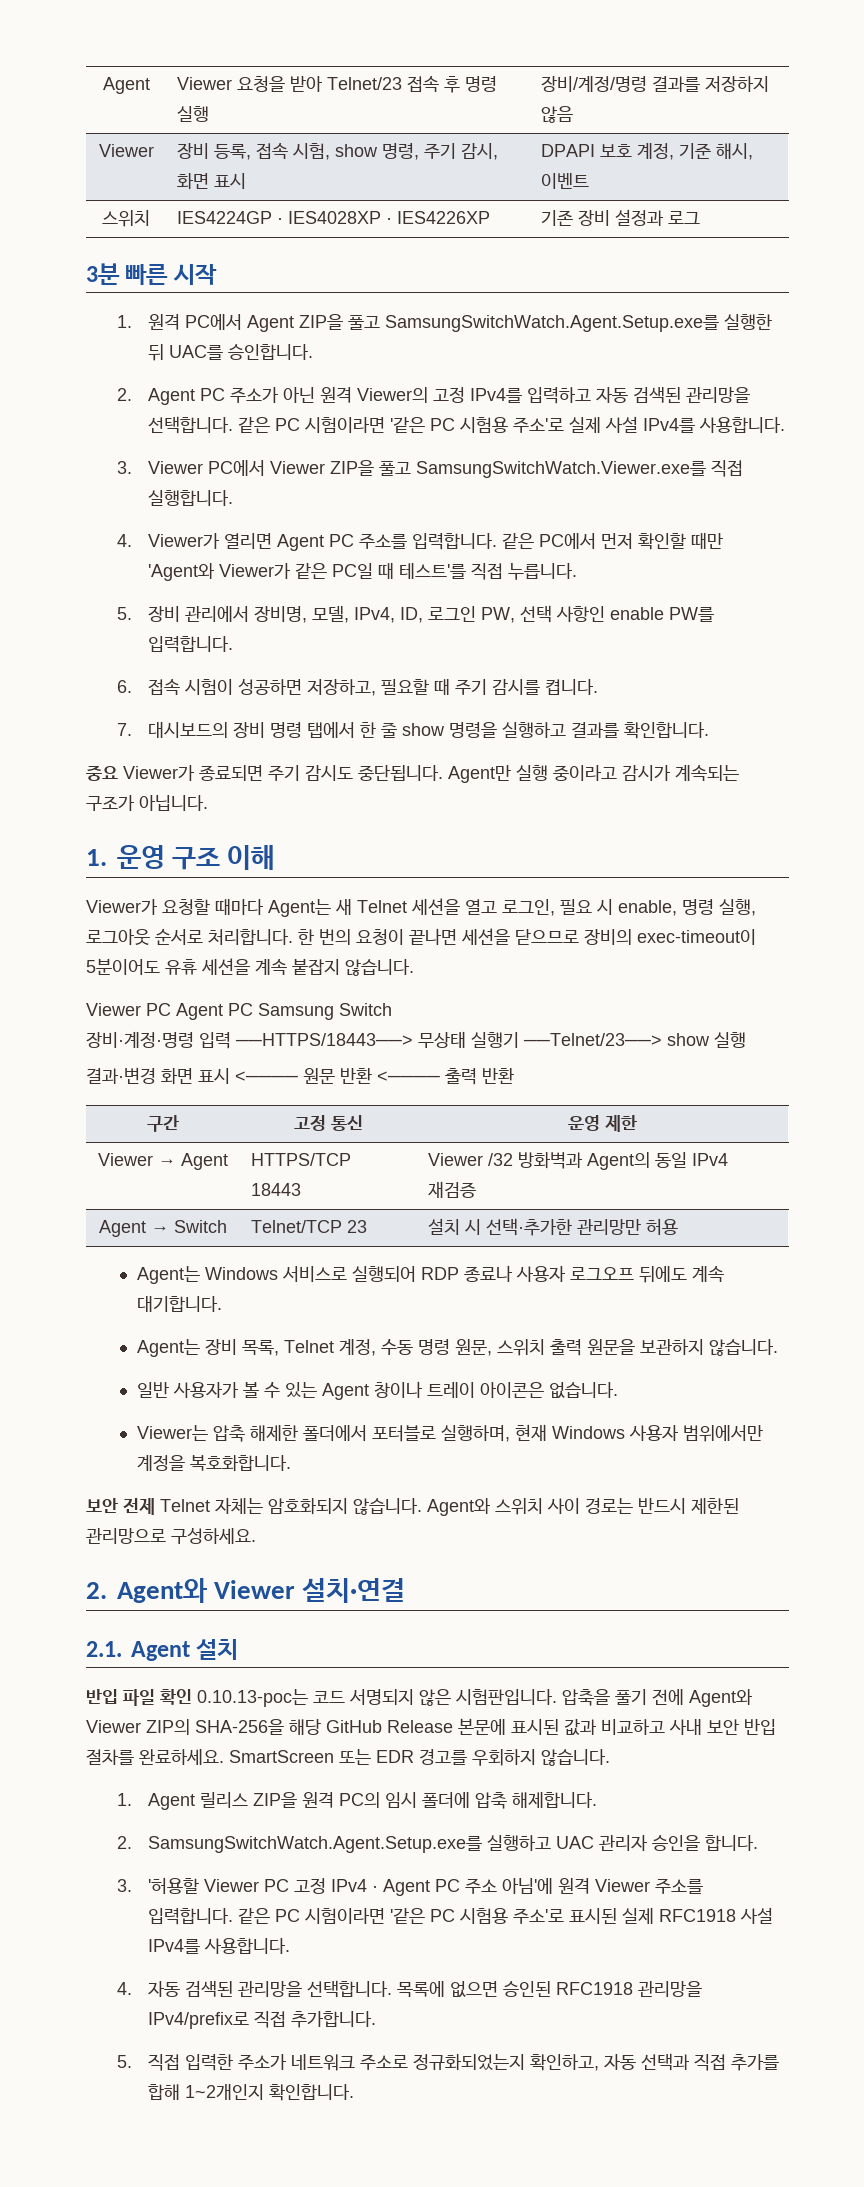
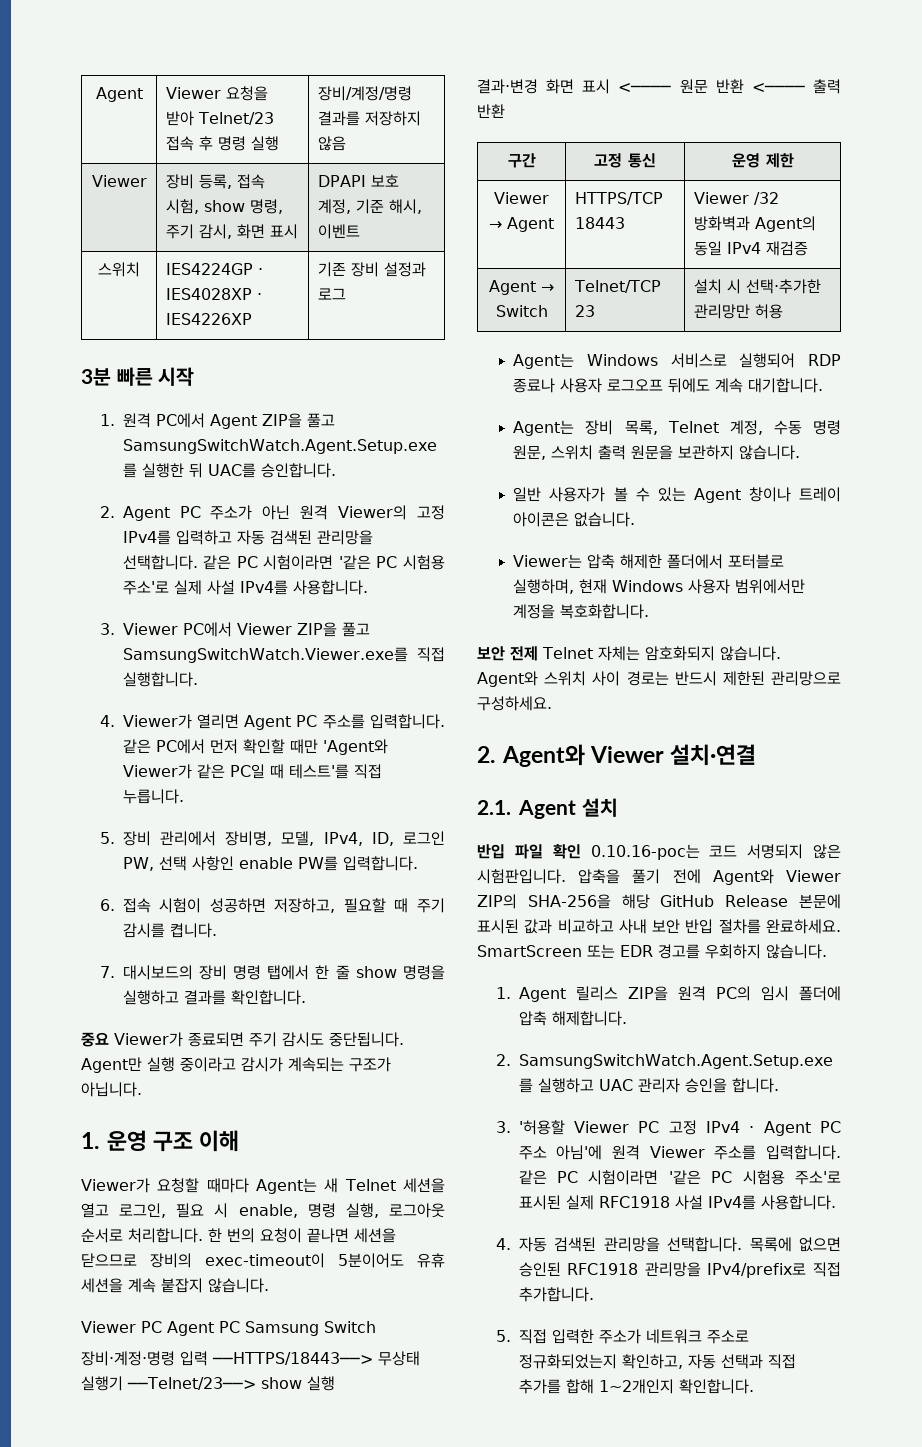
[197,1689,308,1707] 0.10.13-poc는 -> [590,844,700,860] 0.10.16-poc는

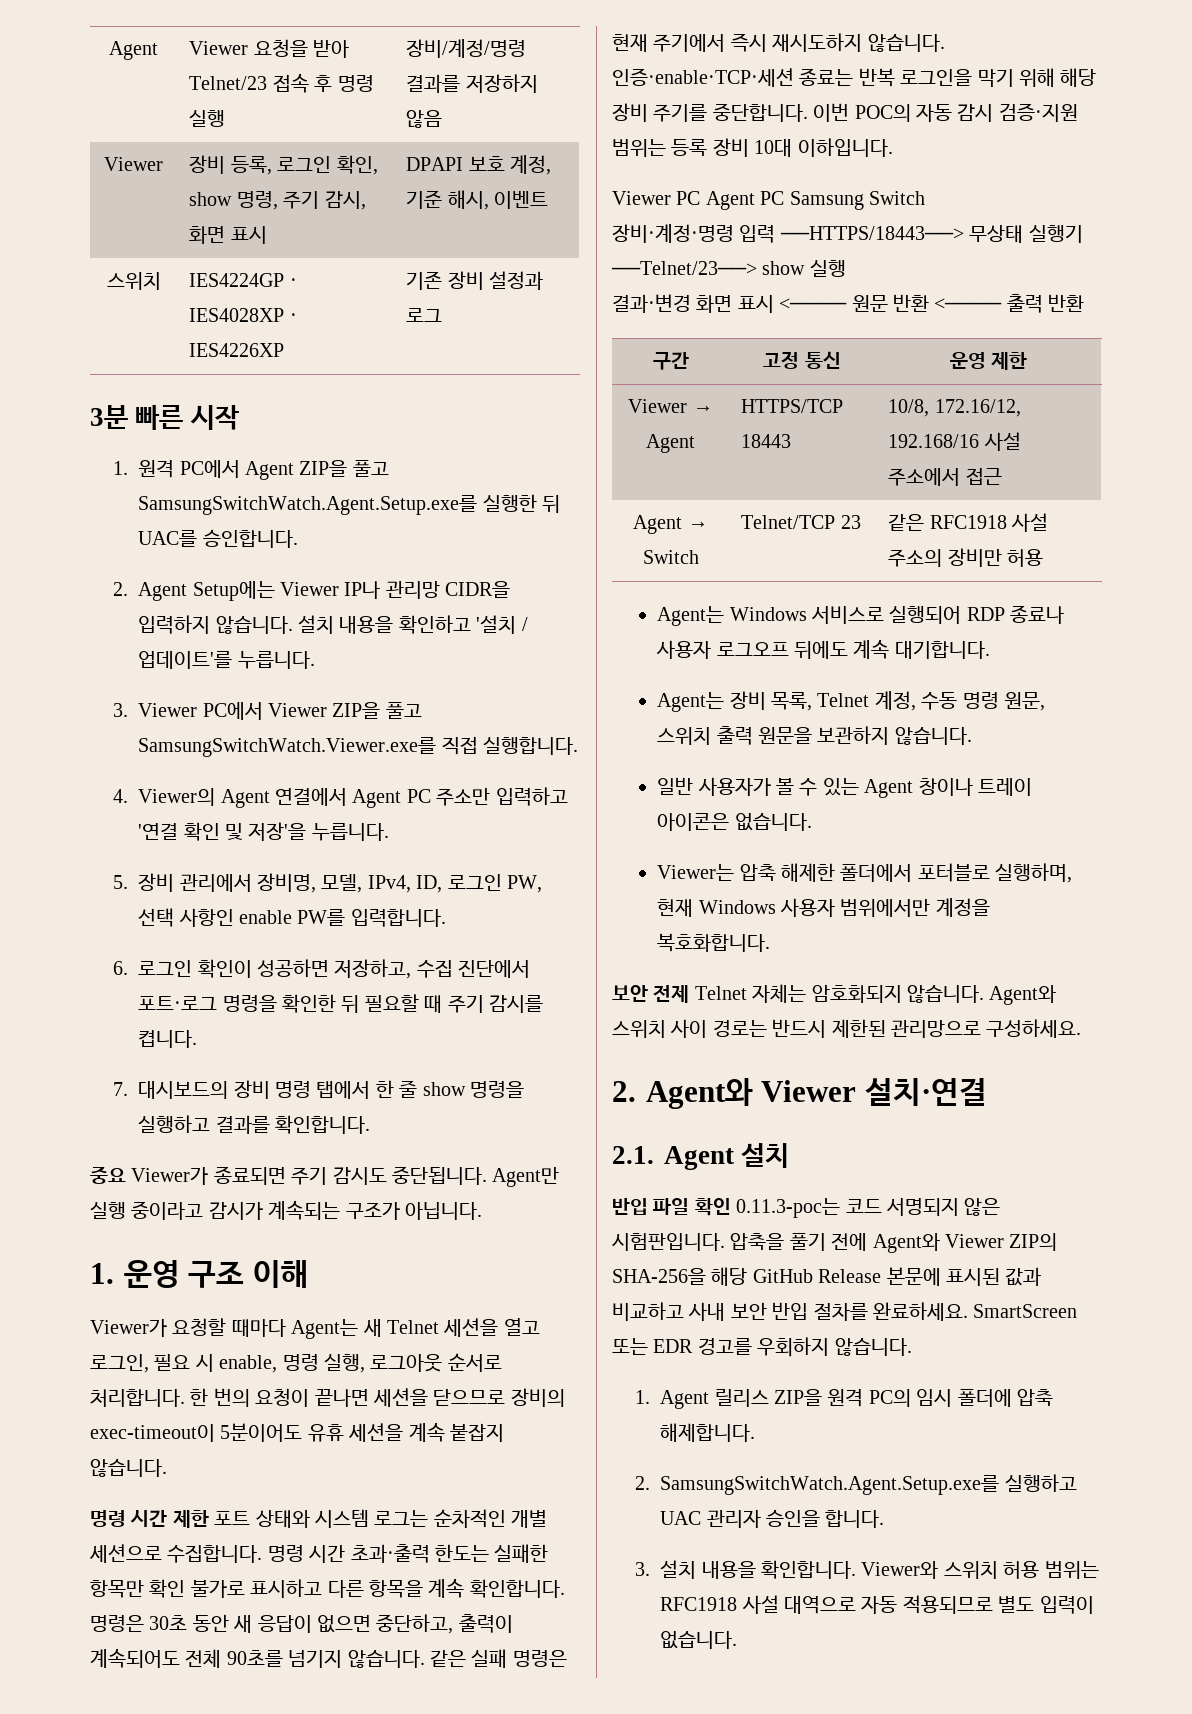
[236,174,265,189] [165,199,199,214] 접속 시험, -> [277,155,378,175] 로그인 확인,
[179,505,445,520] [122,530,373,545] [122,555,446,570] [122,580,368,595] PC 주소가 아닌 원격 Viewer의 고정 IPv4를 입력하고 자동 검색된 관리망을 선택합니다. 같은 PC 시험이라면 '같은 PC 시험용 주소'로 실제 사설 IPv4를 사용합니다. -> [192,581,511,601] [138,615,528,634] [138,651,315,669] Setup에는 Viewer IP나 관리망 CIDR을 입력하지 않습니다. 설치 내용을 확인하고 '설치 / 업데이트'를 누릅니다.
[122,714,445,730] [122,739,388,755] [122,764,382,779] Viewer가 열리면 Agent PC 주소를 입력합니다. 같은 PC에서 먼저 확인할 때만 'Agent와 Viewer가 같은 PC일 때 테스트'를 직접 -> [138,787,568,808] [138,822,307,841] Viewer의 Agent 연결에서 Agent PC 주소만 입력하고 '연결 확인 및 저장'을
[122,898,336,913] 접속 시험이 성공하면 저장하고, -> [138,959,531,979] [138,994,360,1013] 로그인 확인이 성공하면 저장하고, 수집 진단에서 포트·로그 명령을 확인한 뒤
(269, 1285) none -> [90,1509,548,1528] [89,1544,549,1563] [90,1578,565,1598] [90,1614,513,1634] [90,1648,567,1668] [612,33,945,52] [612,68,1097,87] [612,103,1078,122] [612,138,893,157] // 명령 시간 제한 포트 상태와 시스템 로그는 순차적인 개별 세션으로 수집합니다. 명령 시간 초과·출력 한도는 실패한 항목만 확인 불가로 표시하고 다른 항목을 계속 확인합니다. 명령은 30초 동안 새 응답이 없으면 중단하고, 출력이 계속되어도 전체 90초를 넘기지 않습니다. 같은 실패 명령은 현재 주기에서 즉시 재시도하지 않습니다. 인증·enable·TCP·세션 종료는 반복 로그인을 막기 위해 해당 장비 주기를 중단합니다. 이번 POC의 자동 감시 검증·지원 범위는 등록 장비 10대 이하입니다.
[693,192,779,205] [693,216,816,232] [693,241,808,256] Viewer /32 방화벽과 Agent의 동일 IPv4 재검증 -> [888,399,1021,417] [888,432,1021,451] [888,467,1002,486] 10/8, 172.16/12, 192.168/16 사설 주소에서 접근
[693,279,821,294] [693,304,750,319] 설치 시 선택·추가한 관리망만 -> [888,513,1049,532] [888,548,1002,567] 같은 RFC1918 사설 주소의 장비만
[590,844,700,860] 0.10.16-poc는 -> [736,1198,841,1218] 0.11.3-poc는
[518,1120,841,1136] [518,1145,841,1160] [518,1170,841,1185] [518,1195,836,1210] [495,1237,841,1252] [518,1262,841,1278] [518,1287,594,1302] [495,1329,749,1344] [518,1354,796,1369] [518,1379,754,1394] '허용할 Viewer PC 고정 IPv4 · Agent PC 주소 아님'에 원격 Viewer 주소를 입력합니다. 같은 PC 시험이라면 '같은 PC 시험용 주소'로 표시된 실제 RFC1918 사설 IPv4를 사용합니다. // 4. 자동 검색된 관리망을 선택합니다. 목록에 없으면 승인된 RFC1918 관리망을 IPv4/prefix로 직접 추가합니다. // 5. 직접 입력한 주소가 네트워크 주소로 정규화되었는지 확인하고, 자동 선택과 직접 추가를 합해 1~2개인지 확인합니다. -> [660,1560,1099,1579] [660,1595,1094,1614] [660,1631,738,1649] 설치 내용을 확인합니다. Viewer와 스위치 허용 범위는 RFC1918 사설 대역으로 자동 적용되므로 별도 입력이 없습니다.

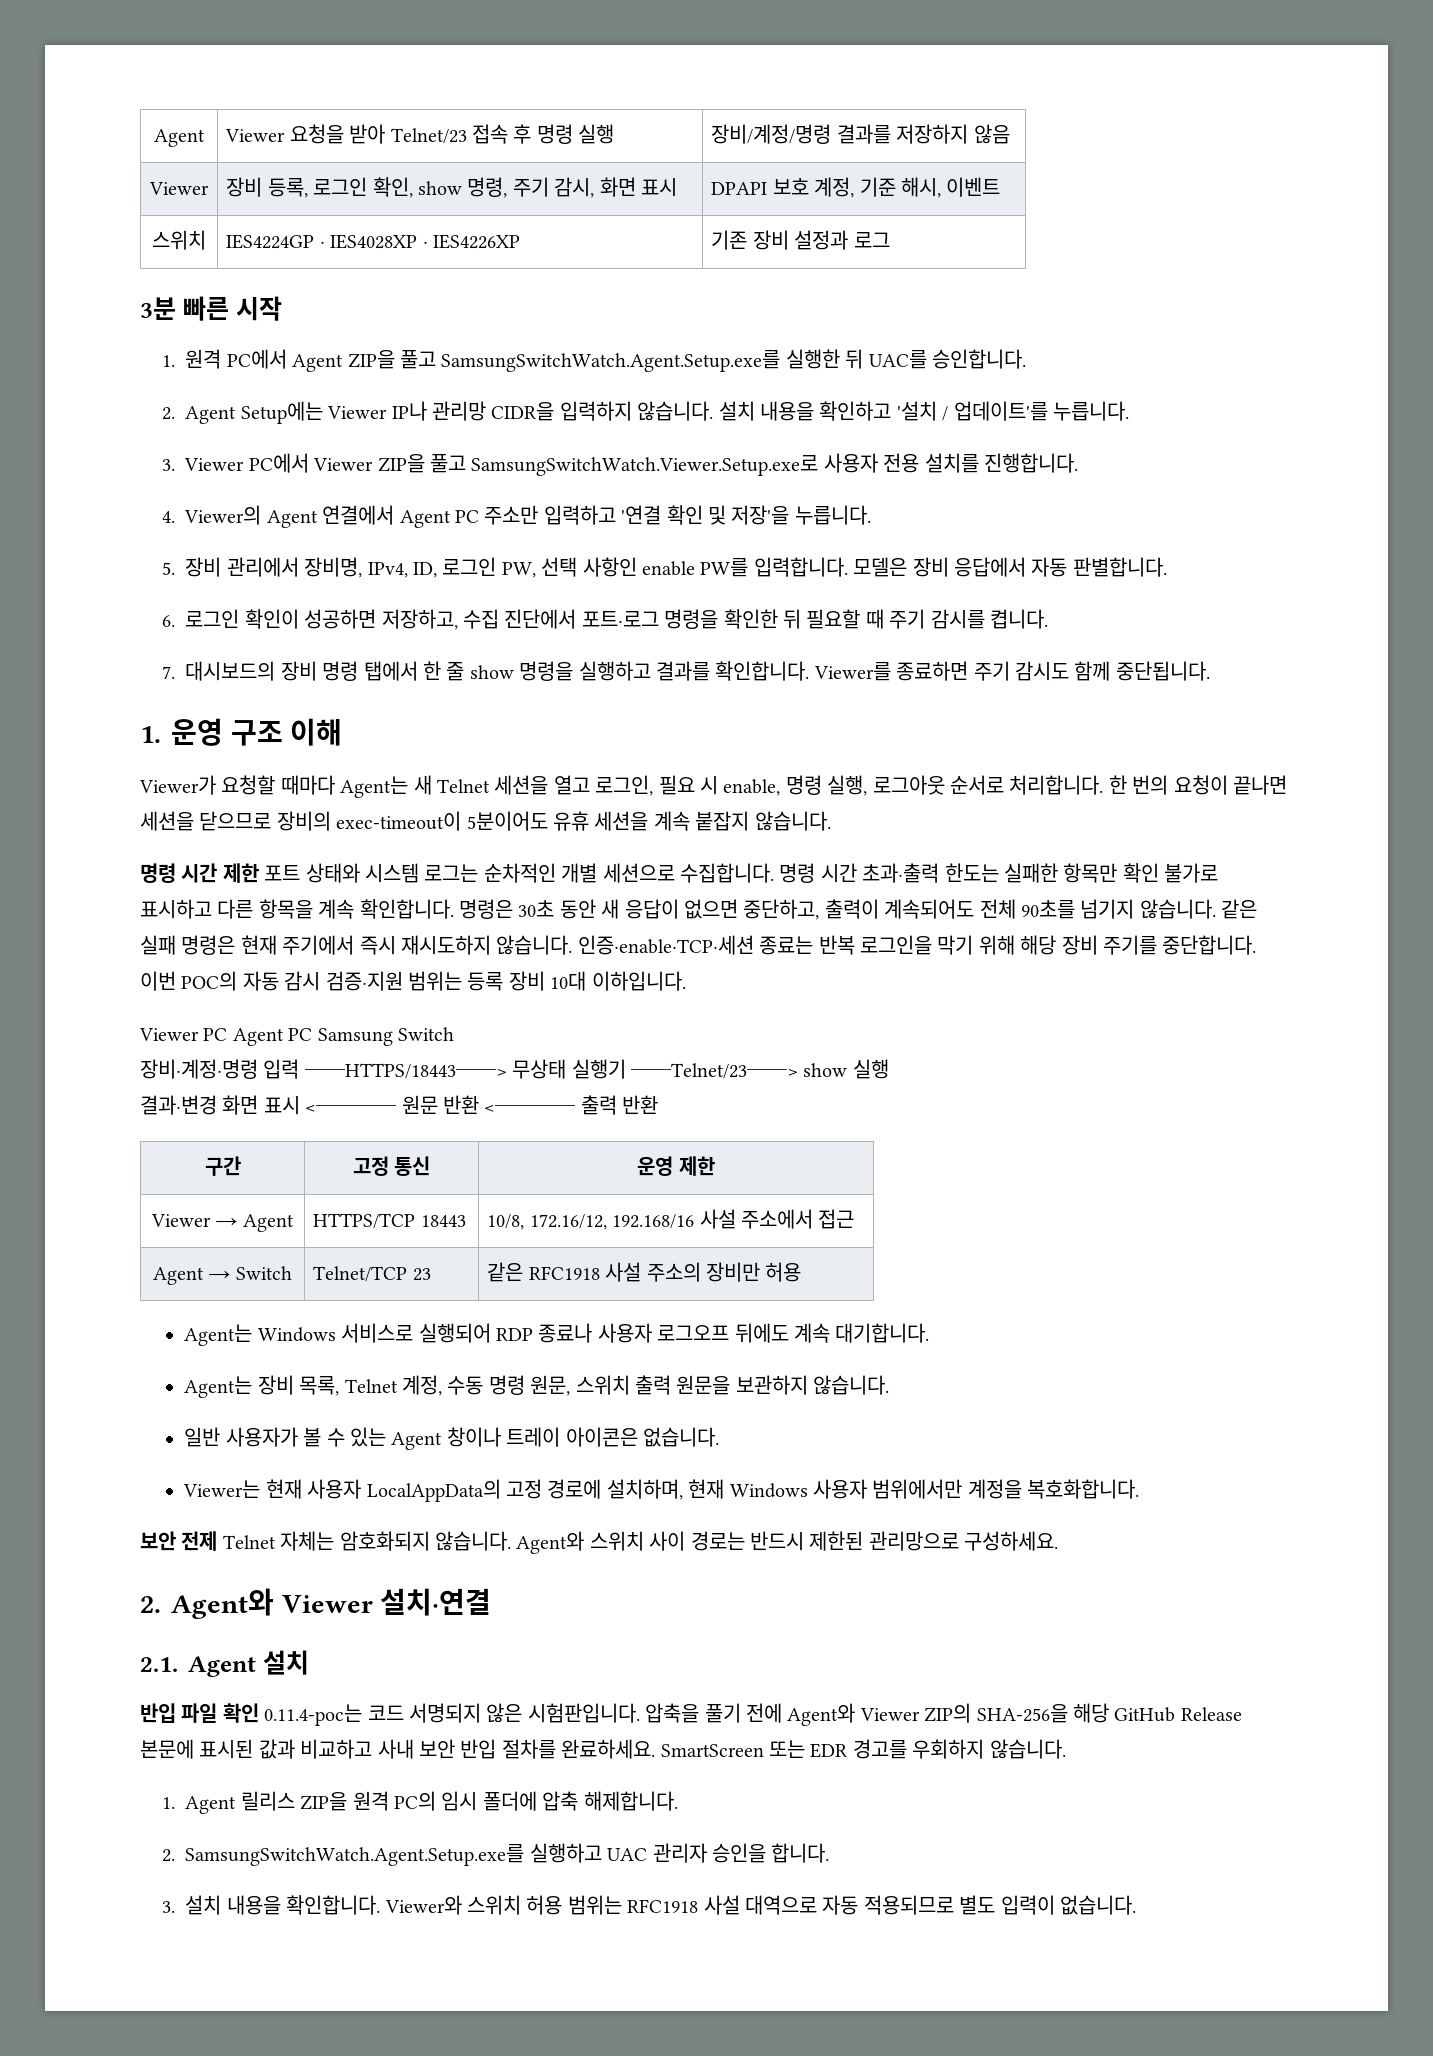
[138,736,579,757] SamsungSwitchWatch.Viewer.exe를 직접 실행합니다. -> [471,453,1078,476] SamsungSwitchWatch.Viewer.Setup.exe로 사용자 전용 설치를 진행합니다.
[321,874,363,893] 모델, -> (363, 567) none
(446, 918) none -> [853,557,1167,577] 모델은 장비 응답에서 자동 판별합니다.
[90,1166,286,1185] // 중요 Viewer가 종료되면 -> [813,661,969,681] Viewer를 종료하면
(387, 1176) none -> [1074,661,1111,681] 함께
[492,1167,560,1187] [90,1200,482,1220] Agent만 실행 중이라고 감시가 계속되는 구조가 아닙니다. -> (1210, 671) none
[739,863,1073,883] 압축 해제한 폴더에서 포터블로 실행하며, -> [265,1479,683,1502] 현재 사용자 LocalAppData의 고정 경로에 설치하며,
[736,1198,841,1218] 0.11.3-poc는 -> [264,1704,363,1726] 0.11.4-poc는

